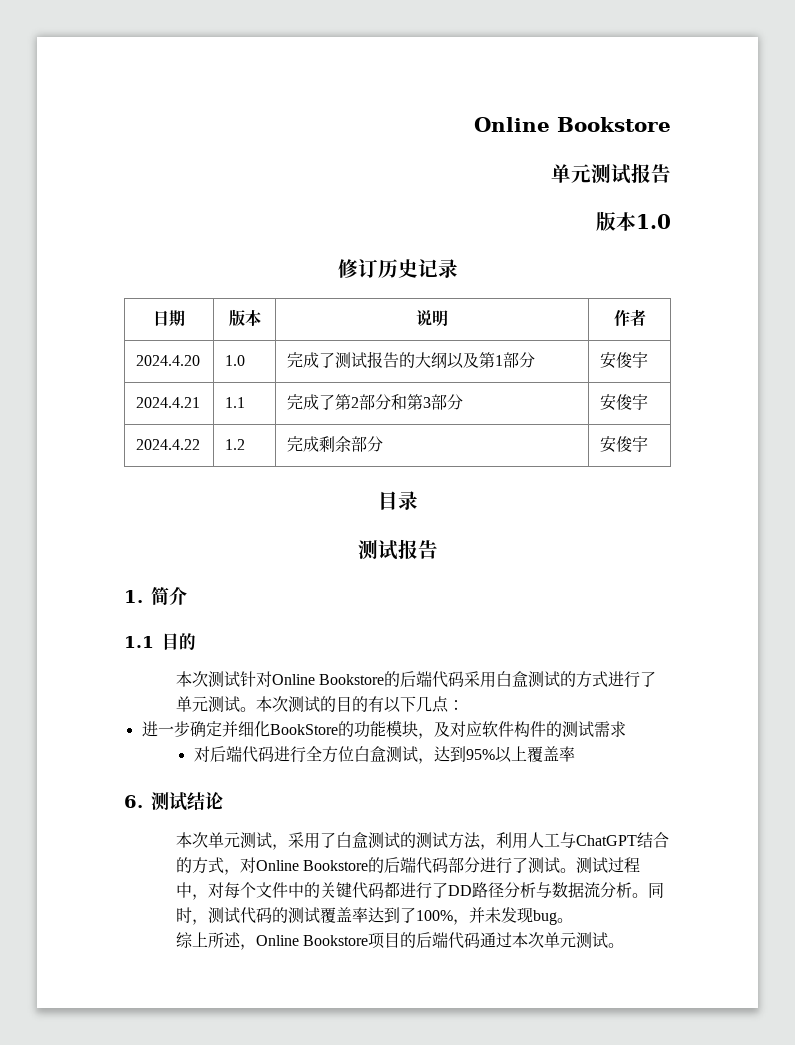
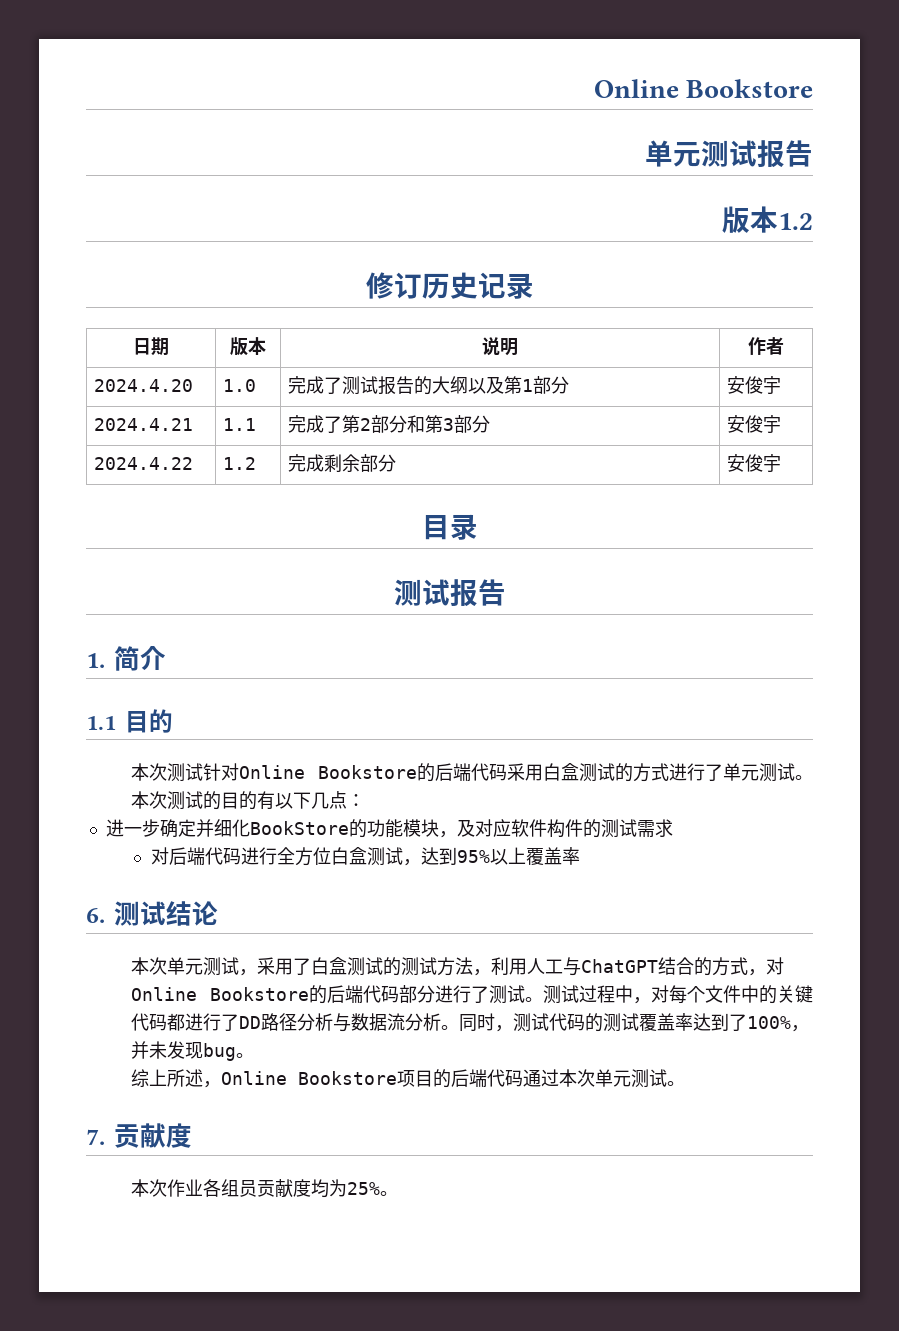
[636,214,671,229] 1.0 -> [778,213,813,230] 1.2
(625, 945) none -> [86,1123,192,1148] [130,1179,398,1198] // 7.贡献度 // 本次作业各组员贡献度均为25%。

